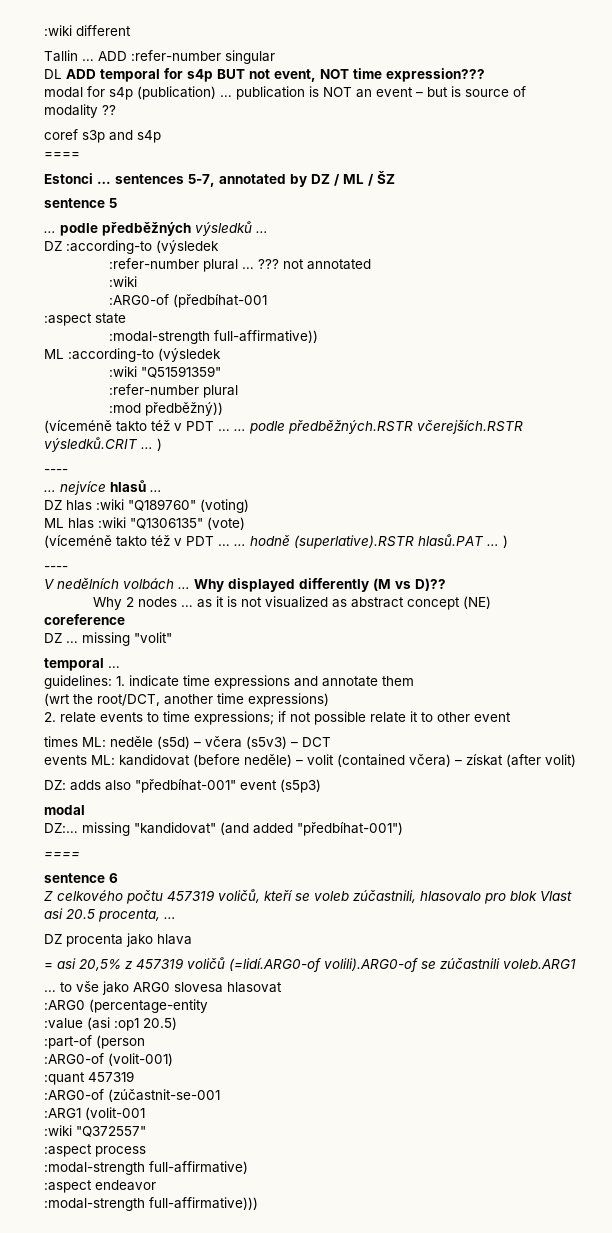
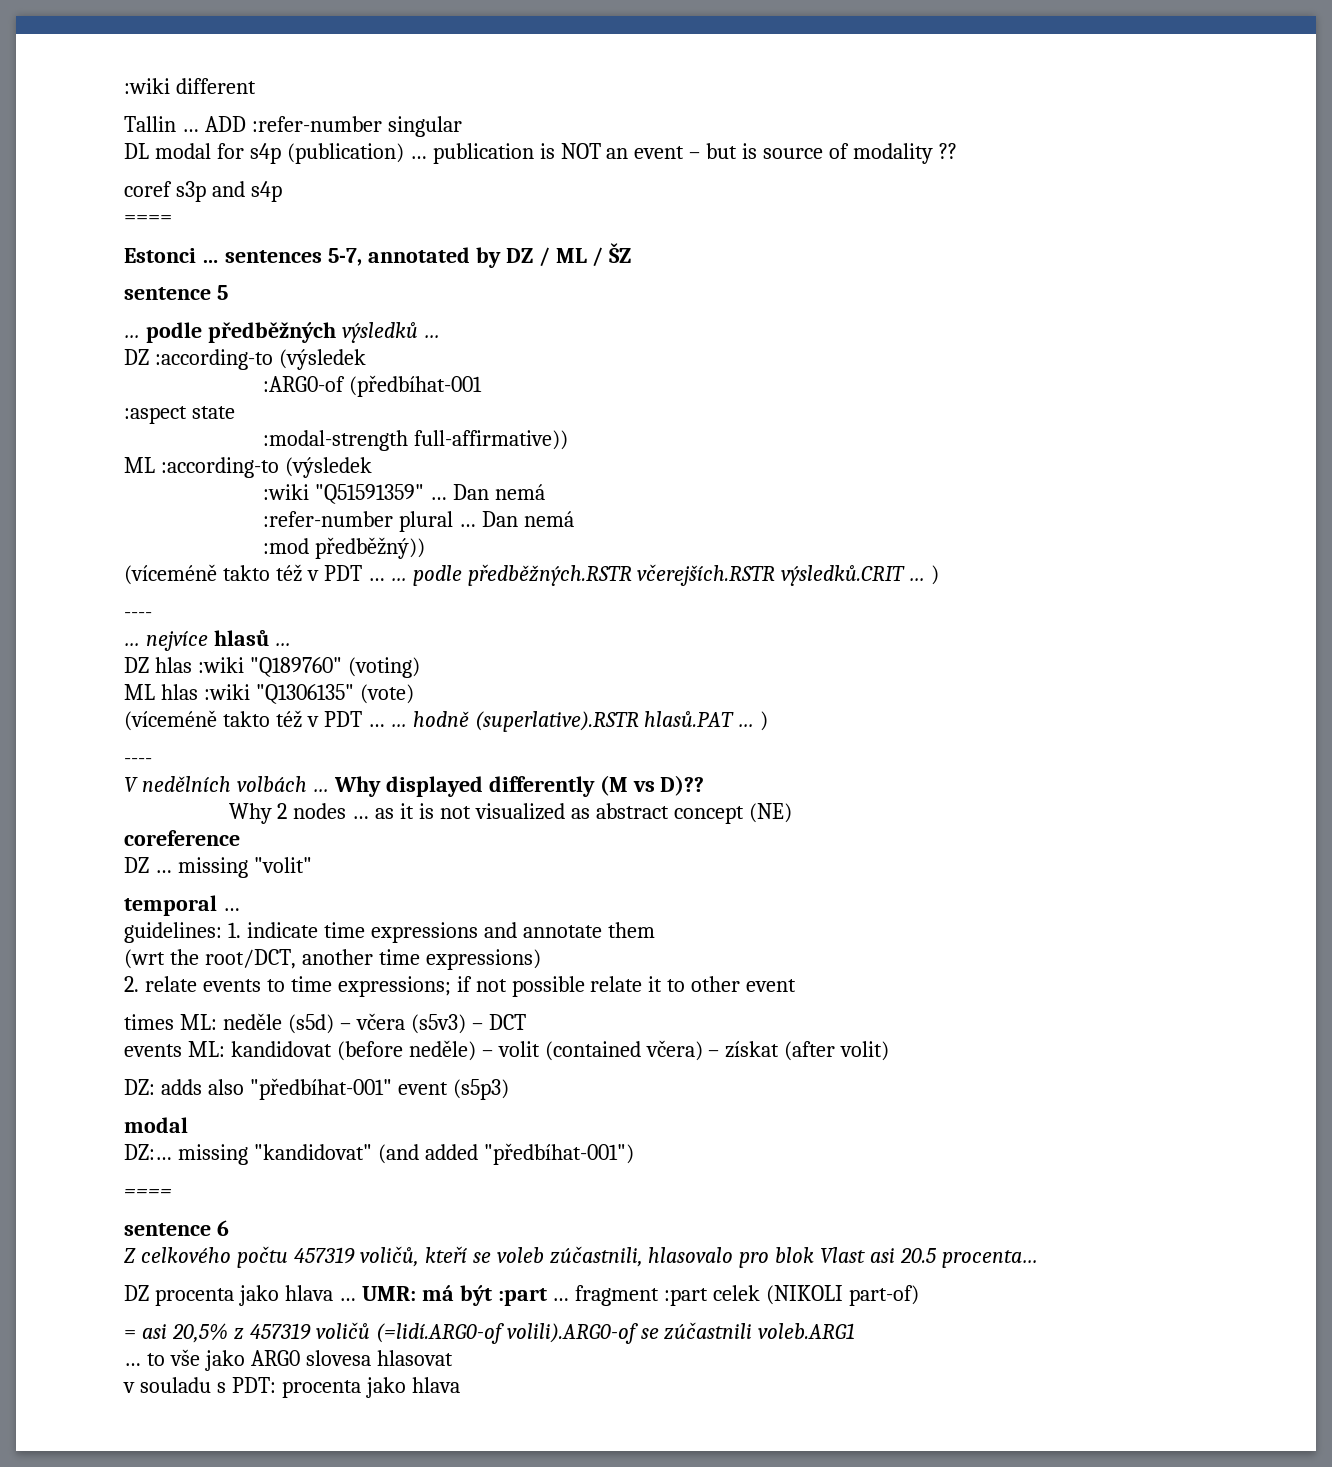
[66,68,485,82] ADD temporal for s4p BUT not event, NOT time expression??? // -> (149, 151) none
[108,258,371,272] [108,276,137,287] // :refer-number plural … ??? not annotated // :wiki -> (366, 359) none
[108,384,238,398] // :refer-number plural -> [430,484,546,500] [263,511,575,532] … Dan nemá // :refer-number plural … Dan nemá
[98,909,176,922] procenta, … -> [942,1250,1039,1268] procenta…
(192, 939) none -> [338,1285,920,1306] … UMR: má být :part … fragment :part celek (NIKOLI part-of)
[44,999,208,1013] [44,1017,177,1031] [44,1035,145,1049] [44,1053,173,1066] [44,1071,134,1085] [44,1089,220,1102] [44,1107,145,1120] [44,1125,146,1137] [44,1144,146,1157] [44,1161,248,1175] [44,1180,156,1193] [44,1197,258,1211] :ARG0 (percentage-entity // :value (asi :op1 20.5) // :part-of (person // :ARG0-of (volit-001) // :quant 457319 // :ARG0-of (zúčastnit-se-001 // :ARG1 (volit-001 // :wiki "Q372557" // :aspect process // :modal-strength full-affirmative) // :aspect endeavor // :modal-strength full-affirmative))) -> [123,1377,460,1398] v souladu s PDT: procenta jako hlava

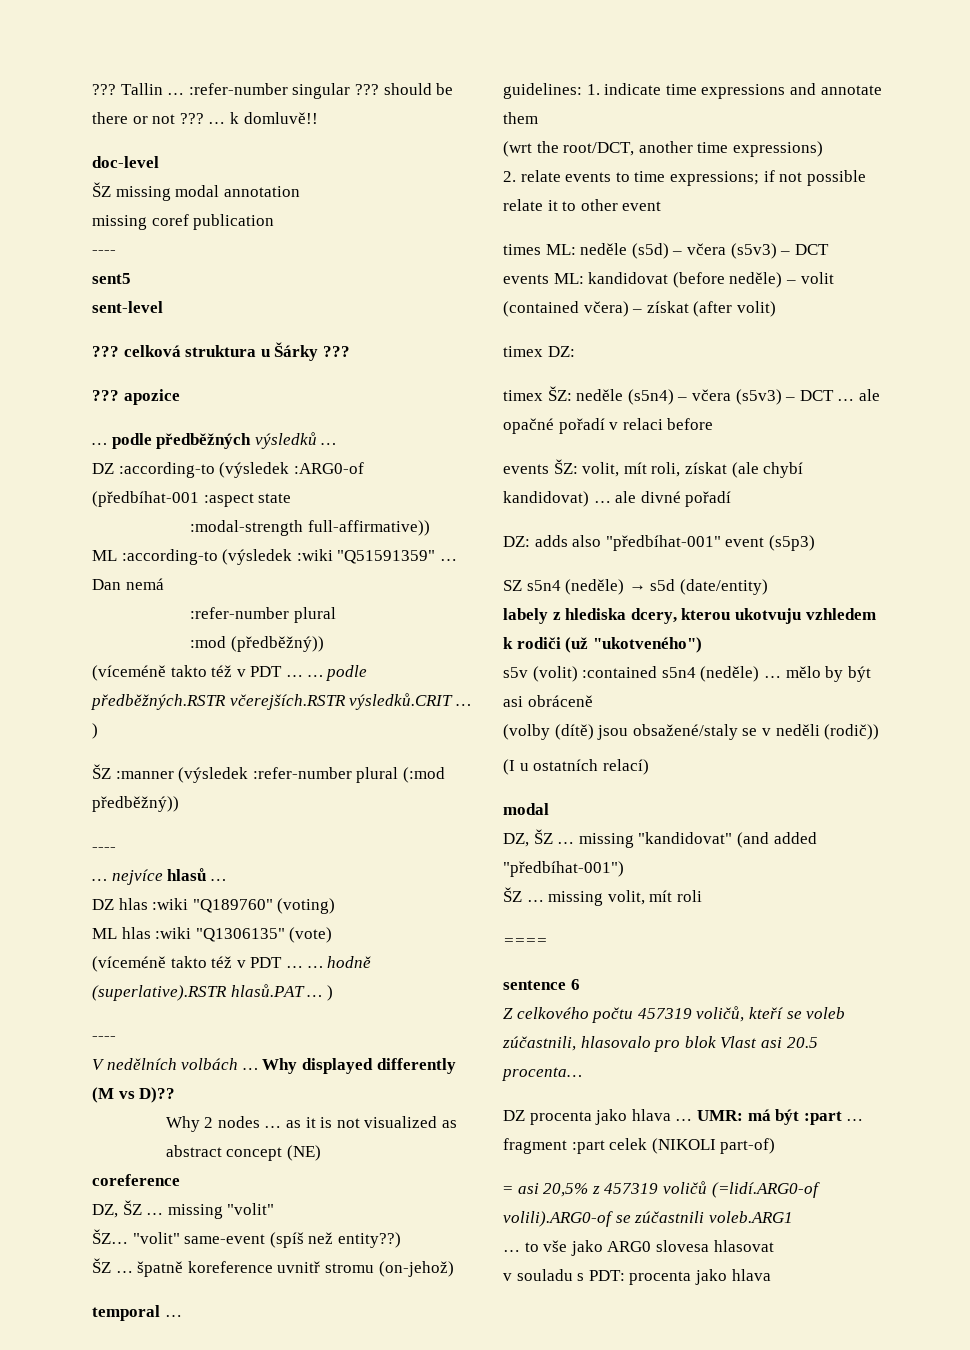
[124,78,256,94] :wiki different // -> [92,84,116,95] ???
[204,116,246,132] ADD -> (185, 94) none
[124,143,957,164] [124,181,282,202] [124,215,172,224] [124,243,632,268] [124,285,228,300] // DL modal for s4p (publication) … publication is NOT an event – but is source of modality ?? // coref s3p and s4p // ==== // Estonci … sentences 5-7, annotated by DZ / ML / ŠZ // sentence 5 -> [354,83,454,95] [92,112,318,124] [92,156,159,168] [92,182,300,201] [92,214,275,230] [92,250,116,255] [92,273,131,284] [92,301,163,313] [92,342,350,361] [92,389,180,405] ??? should be there or not ??? … k domluvě!! // doc-level // ŠZ missing modal annotation // missing coref publication // ---- // sent5 // sent-level // ??? celková struktura u Šárky ??? // ??? apozice
(366, 359) // -> (290, 470) none
(483, 386) // -> (199, 499) none
(372, 467) // -> (293, 557) none
[459,511,575,527] … Dan nemá -> (336, 615) none
[315,537,426,559] předběžný)) -> [230,636,324,652] (předběžný))
(940, 575) none -> [92,764,445,783] [92,796,179,812] // ŠZ :manner (výsledek :refer-number plural (:mod předběžný))
[124,857,149,873] DZ -> [92,1200,142,1218] DZ, ŠZ
(312, 865) none -> [92,1229,401,1248] [92,1258,454,1277] // ŠZ… "volit" same-event (spíš než entity??) // ŠZ … špatně koreference uvnitř stromu (on-jehož)
(890, 1051) none -> [503,346,575,357] [503,386,880,405] [503,418,714,434] [503,459,804,478] [503,491,732,507] // timex DZ: // timex ŠZ: neděle (s5n4) – včera (s5v3) – DCT … ale opačné pořadí v relaci before // events ŠZ: volit, mít roli, získat (ale chybí kandidovat) … ale divné pořadí
[124,1117,188,1133] [124,1144,172,1160] modal // DZ:… -> [503,579,768,595] [503,608,876,624] [503,637,702,653] [503,666,871,682] [503,695,593,707] [503,724,880,740] [503,759,649,775] [503,803,549,815] [503,829,575,847] SZ s5n4 (neděle) → s5d (date/entity) // labely z hlediska dcery, kterou ukotvuju vzhledem k rodiči (už "ukotveného") // s5v (volit) :contained s5n4 (neděle) … mělo by být asi obráceně // (volby (dítě) jsou obsažené/staly se v neděli (rodič)) // (I u ostatních relací) // modal // DZ, ŠZ …
(634, 1154) none -> [503,887,702,906] // ŠZ … missing volit, mít roli

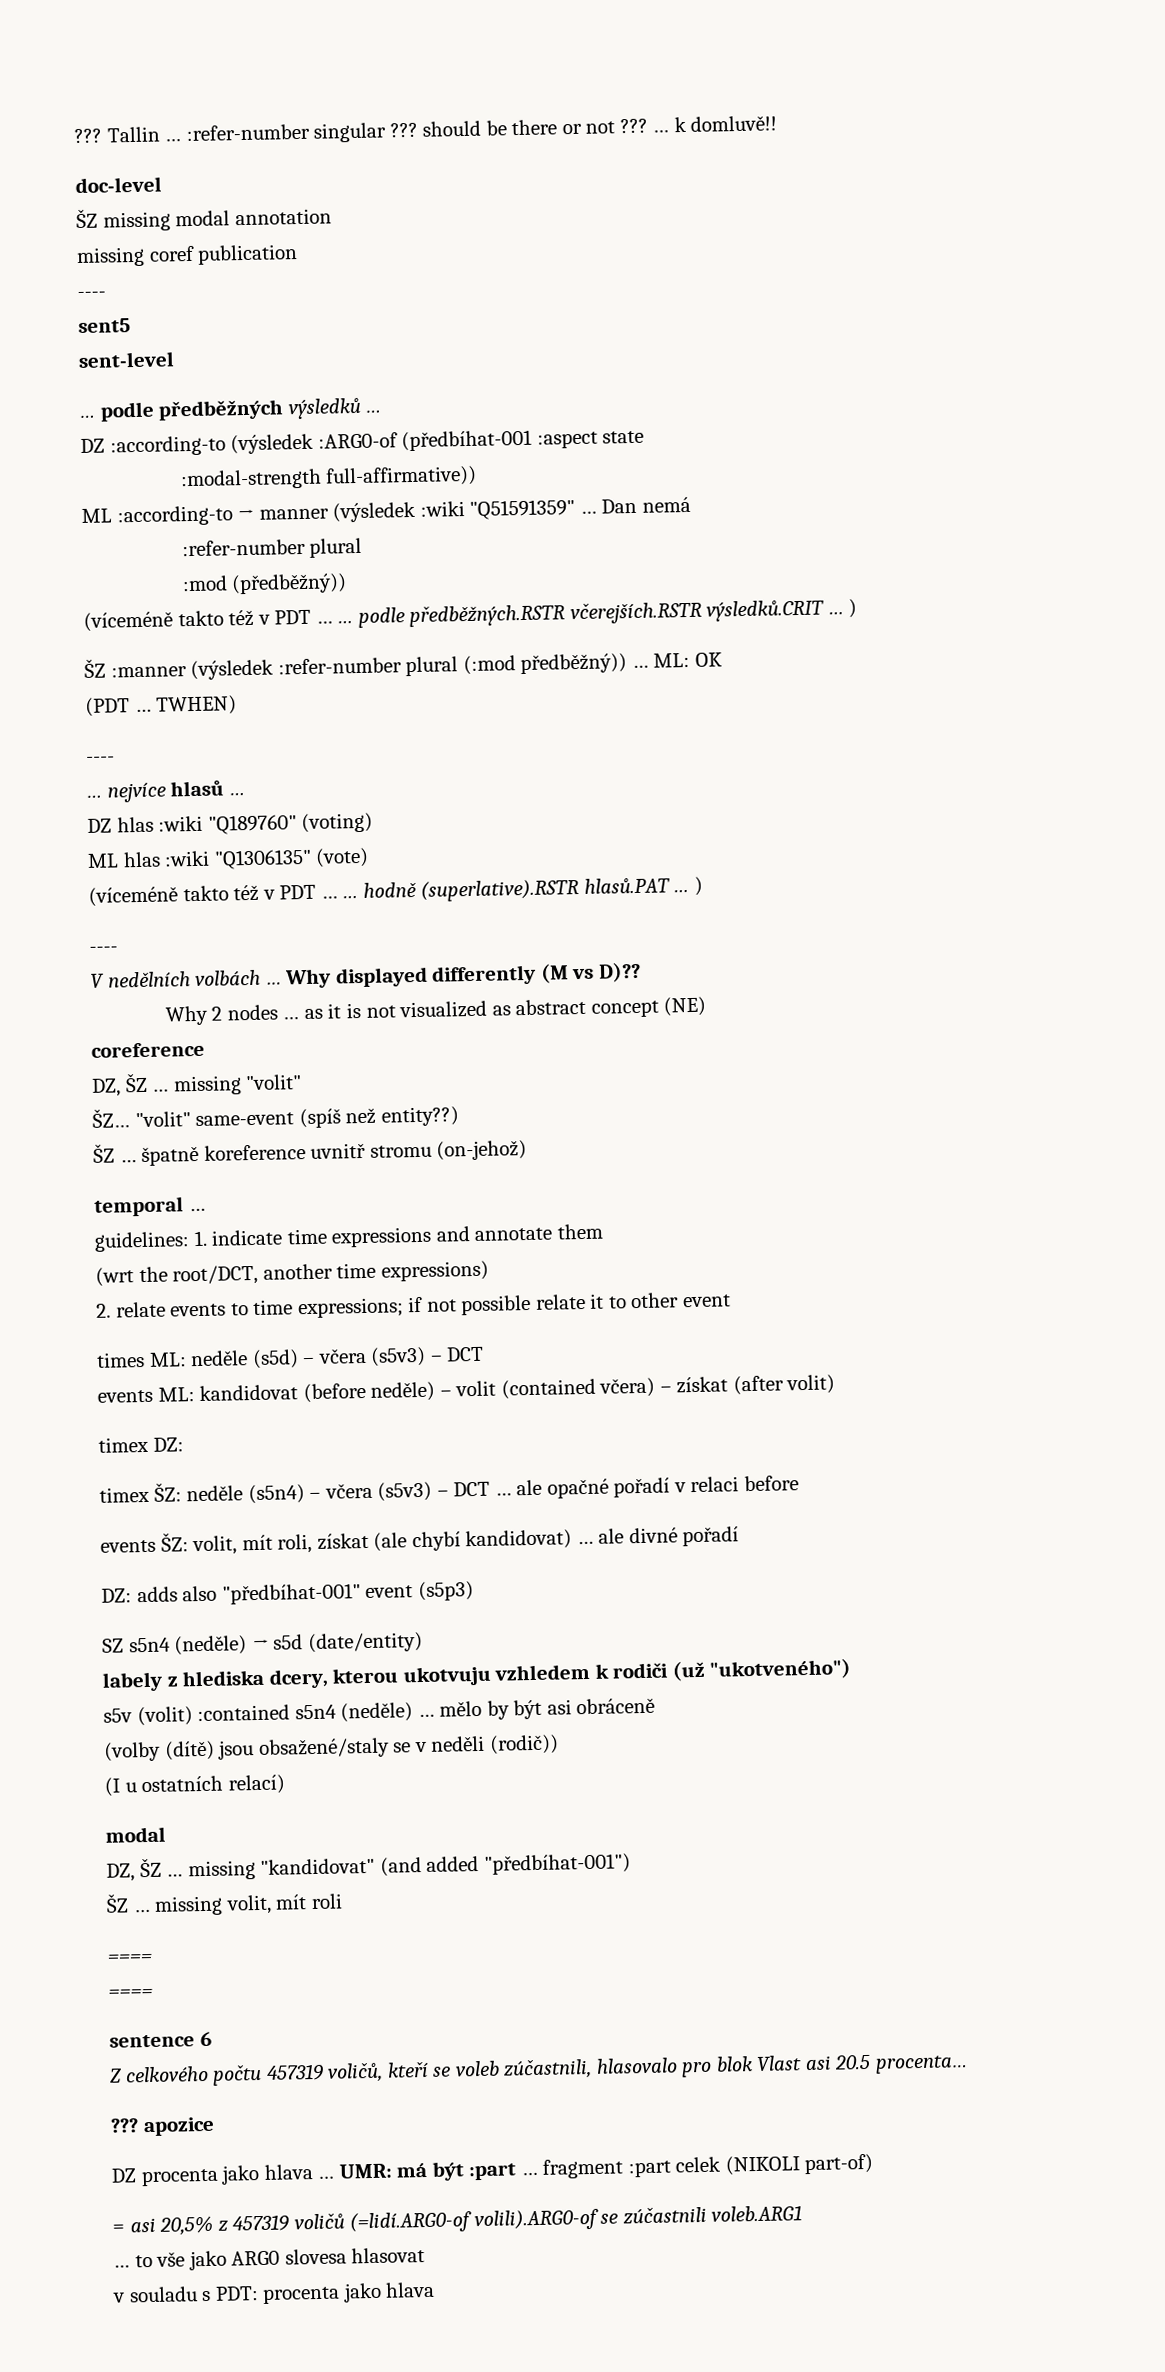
[92,342,350,361] [92,389,180,405] // ??? celková struktura u Šárky ??? // ??? apozice -> (175, 360) none
(218, 557) none -> [237,508,329,521] → manner
(179, 804) none -> [631,652,723,669] [85,695,238,717] … ML: OK // (PDT … TWHEN)
(547, 942) none -> [108,1988,153,1998] // ====
(582, 1074) none -> [110,2116,215,2137] // ??? apozice

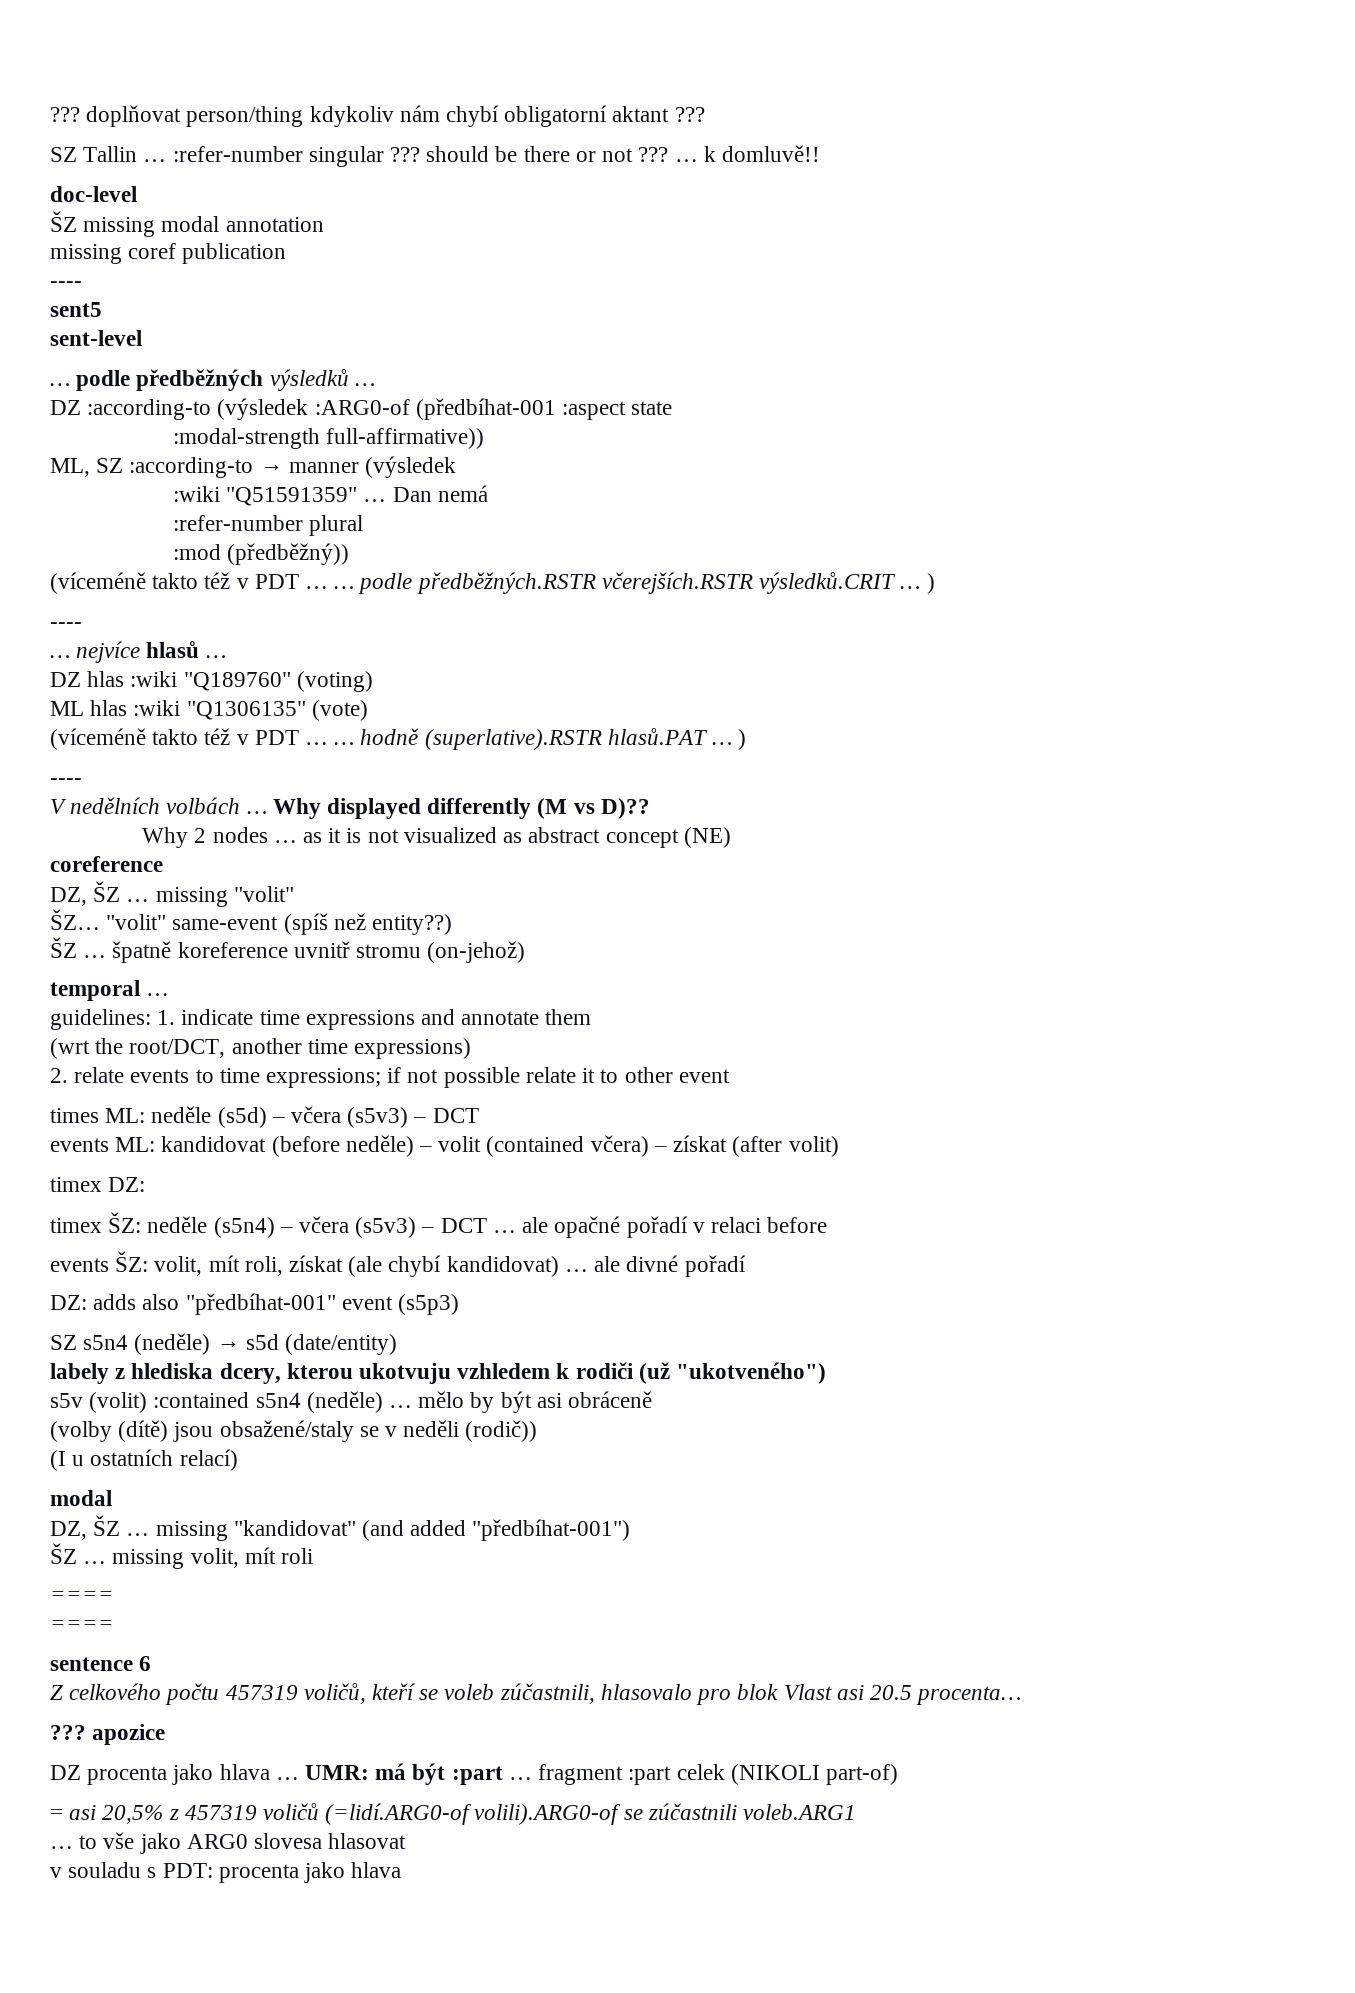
[74,128,102,144] ??? -> [50,105,705,127] [50,147,77,162] ??? doplňovat person/thing kdykoliv nám chybí obligatorní aktant ??? // SZ
[81,508,112,523] ML -> [50,458,124,477] ML, SZ
(417, 512) none -> (457, 467) //
[84,652,723,681] [85,695,238,717] // ŠZ :manner (výsledek :refer-number plural (:mod předběžný)) … ML: OK // (PDT … TWHEN) -> (935, 583) none

